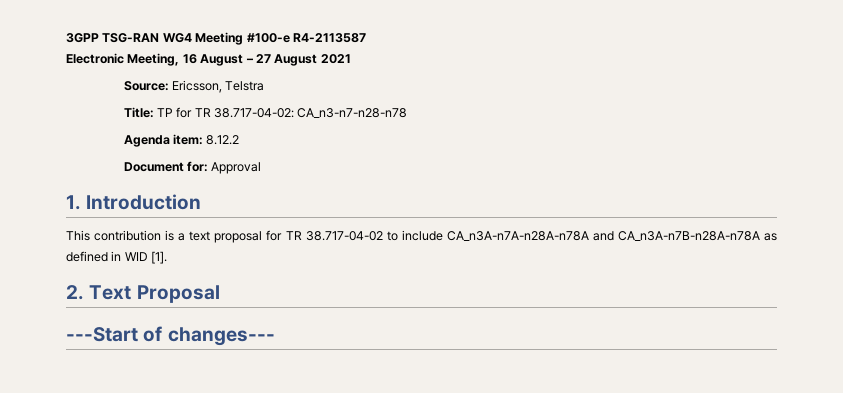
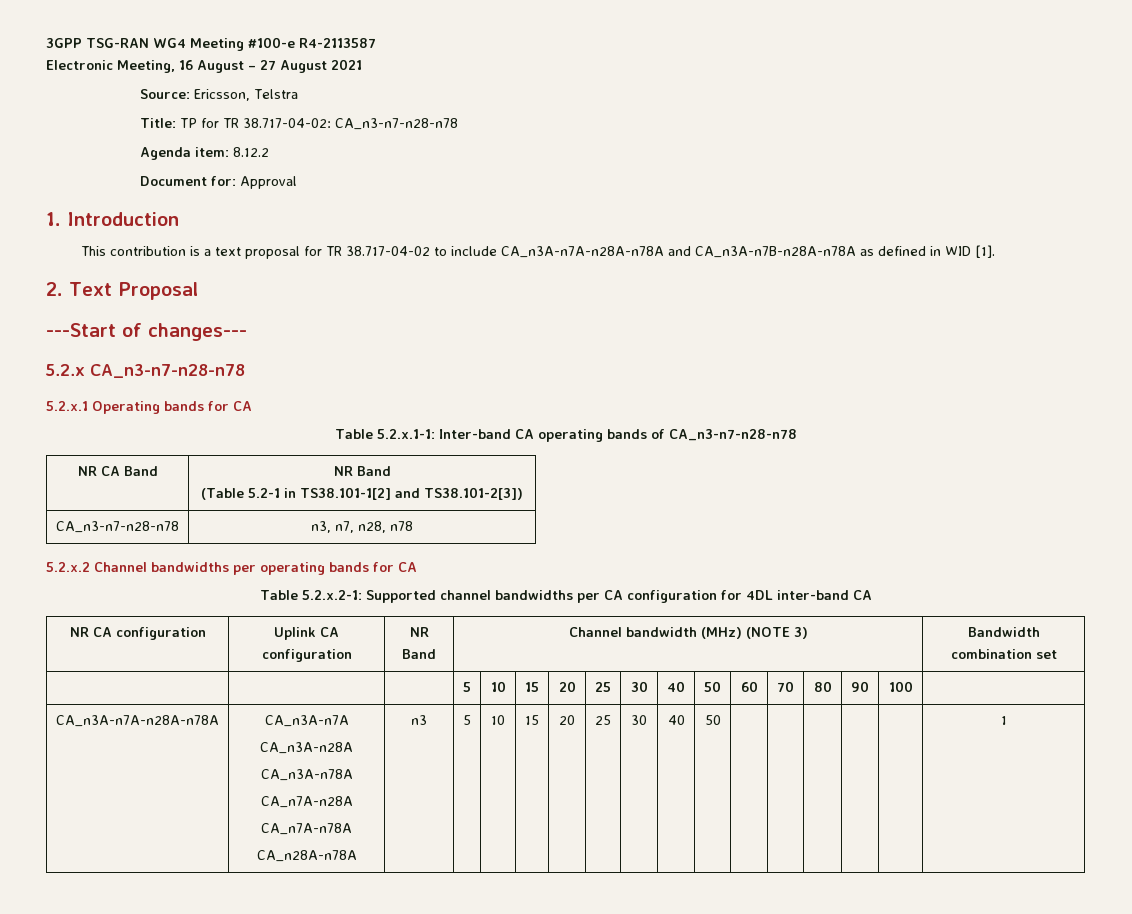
(275, 336) none -> [46,364,245,378] [46,401,252,414] [335,429,797,442] [77,466,158,476] [333,466,391,476] [201,487,523,500] [56,521,179,533] [311,521,413,533] [46,562,417,575] [260,590,872,603] [69,627,206,640] [274,627,339,640] [261,649,352,662] [409,627,429,637] [402,649,436,659] [568,627,808,639] [967,627,1040,637] [950,649,1057,659] [463,682,471,692] [490,681,506,692] [525,682,539,692] [558,681,576,692] [595,682,611,692] [630,681,648,692] [667,681,685,692] [704,681,721,692] [740,681,758,692] [777,681,794,692] [813,681,832,692] [851,681,869,692] [888,681,913,692] [56,715,219,727] [264,715,349,727] [260,742,353,754] [260,769,353,781] [260,796,353,808] [261,823,352,835] [256,850,357,862] [411,715,427,725] [463,715,471,725] [491,715,505,725] [525,715,539,725] [559,715,575,725] [595,715,611,725] [631,715,647,725] [667,715,685,725] [704,715,721,725] [1000,716,1007,725] // 5.2.x CA_n3-n7-n28-n78 // 5.2.x.1 Operating bands for CA // Table 5.2.x.1-1: Inter-band CA operating bands of CA_n3-n7-n28-n78 // NR CA Band | NR Band // (Table 5.2-1 in TS38.101-1[2] and TS38.101-2[3]) // CA_n3-n7-n28-n78 | n3, n7, n28, n78 // 5.2.x.2 Channel bandwidths per operating bands for CA // Table 5.2.x.2-1: Supported channel bandwidths per CA configuration for 4DL inter-band CA // NR CA configuration | Uplink CA configuration | NR Band | Channel bandwidth (MHz) (NOTE 3) | Bandwidth combination set // | | | 5 | 10 | 15 | 20 | 25 | 30 | 40 | 50 | 60 | 70 | 80 | 90 | 100 | // CA_n3A-n7A-n28A-n78A | CA_n3A-n7A // CA_n3A-n28A // CA_n3A-n78A // CA_n7A-n28A // CA_n7A-n78A // CA_n28A-n78A | n3 | 5 | 10 | 15 | 20 | 25 | 30 | 40 | 50 | | | | | | 1

